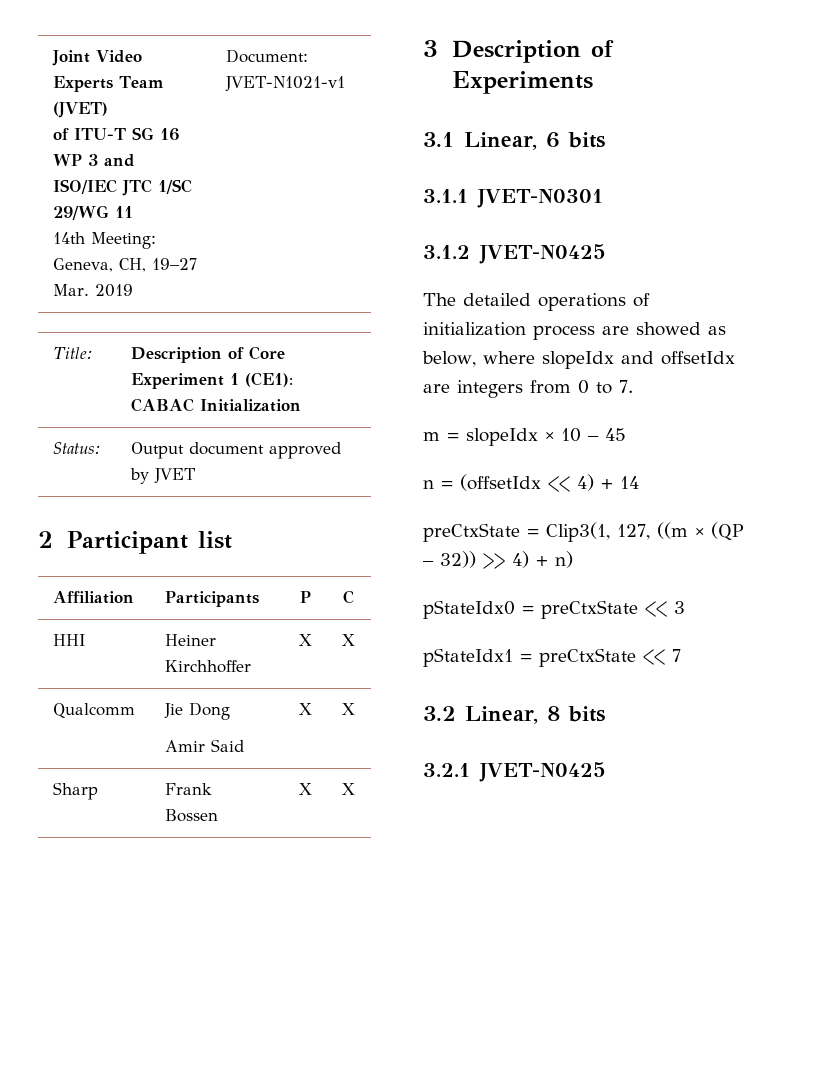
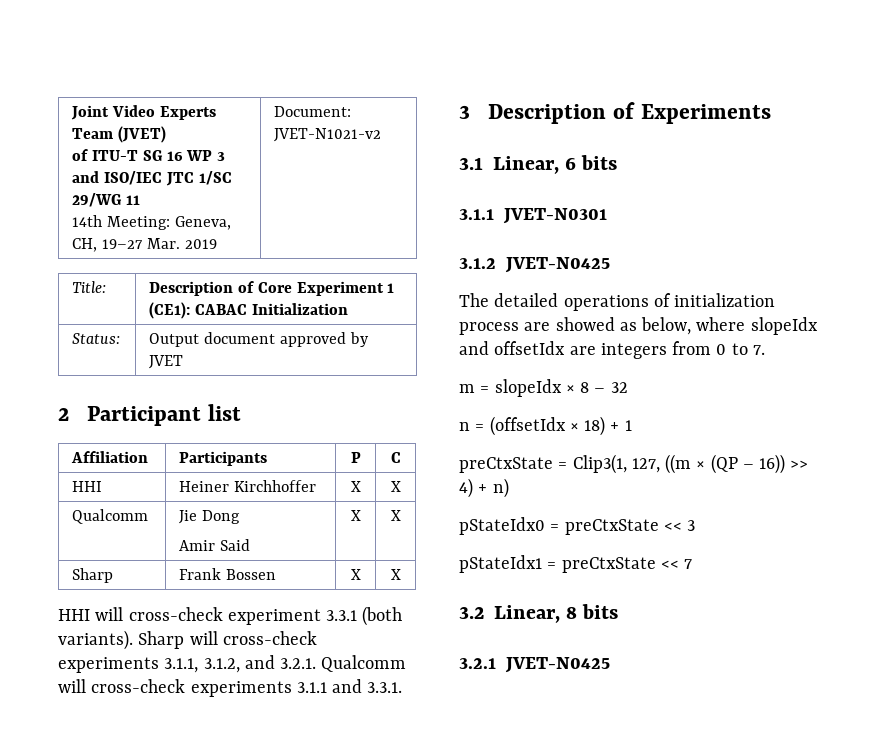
[224,76,345,91] JVET-N1021-v1 -> [274,128,382,142] JVET-N1021-v2
(355, 789) none -> [58,606,403,626] [58,630,317,650] [58,655,407,673] [58,679,403,697] // HHI will cross-check experiment 3.3.1 (both variants). Sharp will cross-check experiments 3.1.1, 3.1.2, and 3.2.1. Qualcomm will cross-check experiments 3.1.1 and 3.3.1.
[561,428,626,442] 10 – 45 -> [580,382,628,393] 8 – 32
[548,474,639,492] << 4) + 14 -> [569,416,632,436] × 18) + 1
[440,551,476,568] 32)) -> [759,454,786,474] 16))

